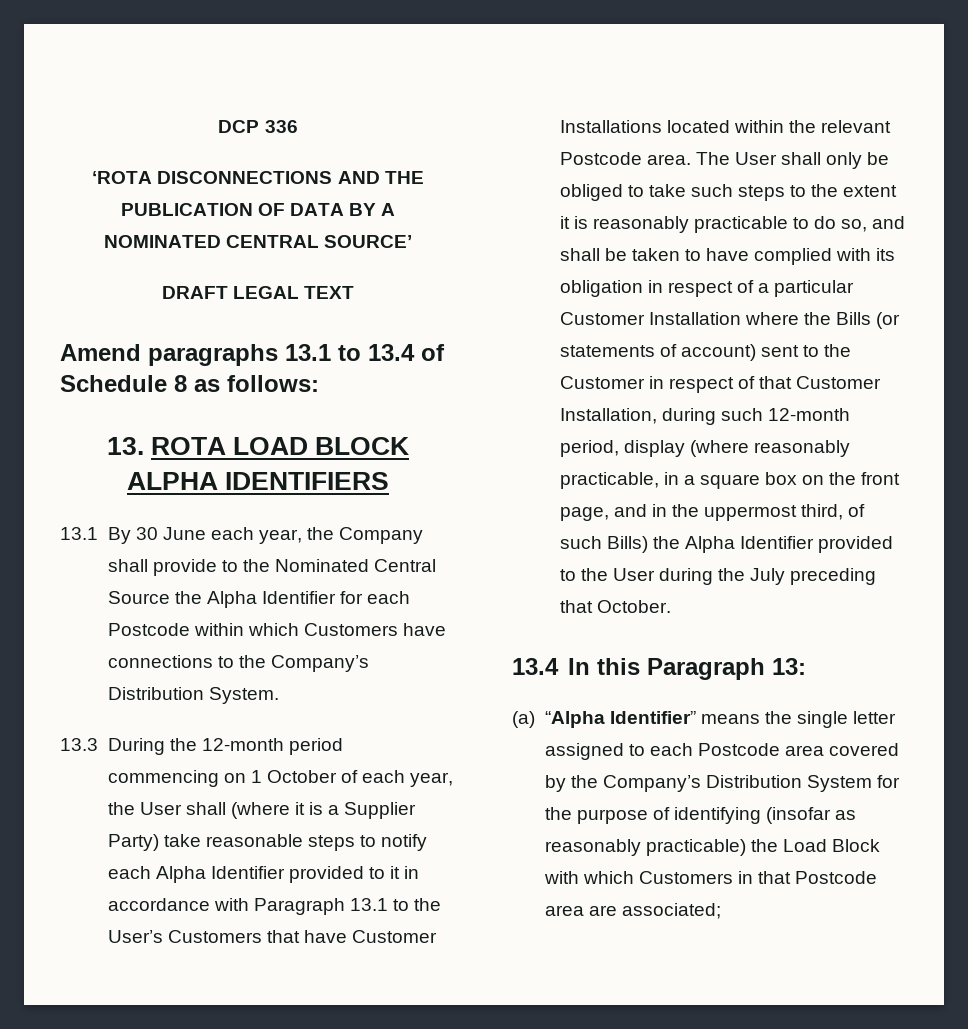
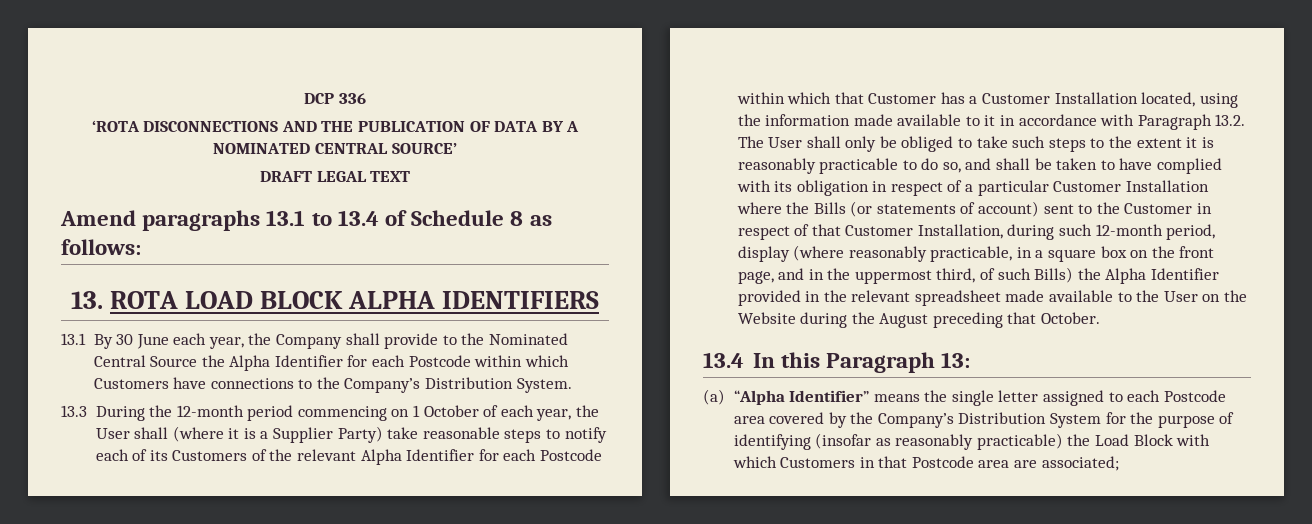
[155,866,364,883] Alpha Identifier provided -> [132,449,602,465] [736,92,1238,108] [737,114,962,126] of its Customers of the relevant Alpha Identifier for each Postcode within which that Customer has a Customer Installation located, using the information made available
[349,898,442,911] [107,930,438,943] [559,120,892,133] [559,152,691,165] 13.1 to the User’s Customers that have Customer Installations located within the relevant Postcode area. -> [1215,114,1246,126] 13.2.
[559,568,655,581] to the User -> [805,290,1247,306] [737,312,796,324] in the relevant spreadsheet made available to the User on the Website
[750,568,786,585] July -> [879,313,929,328] August

